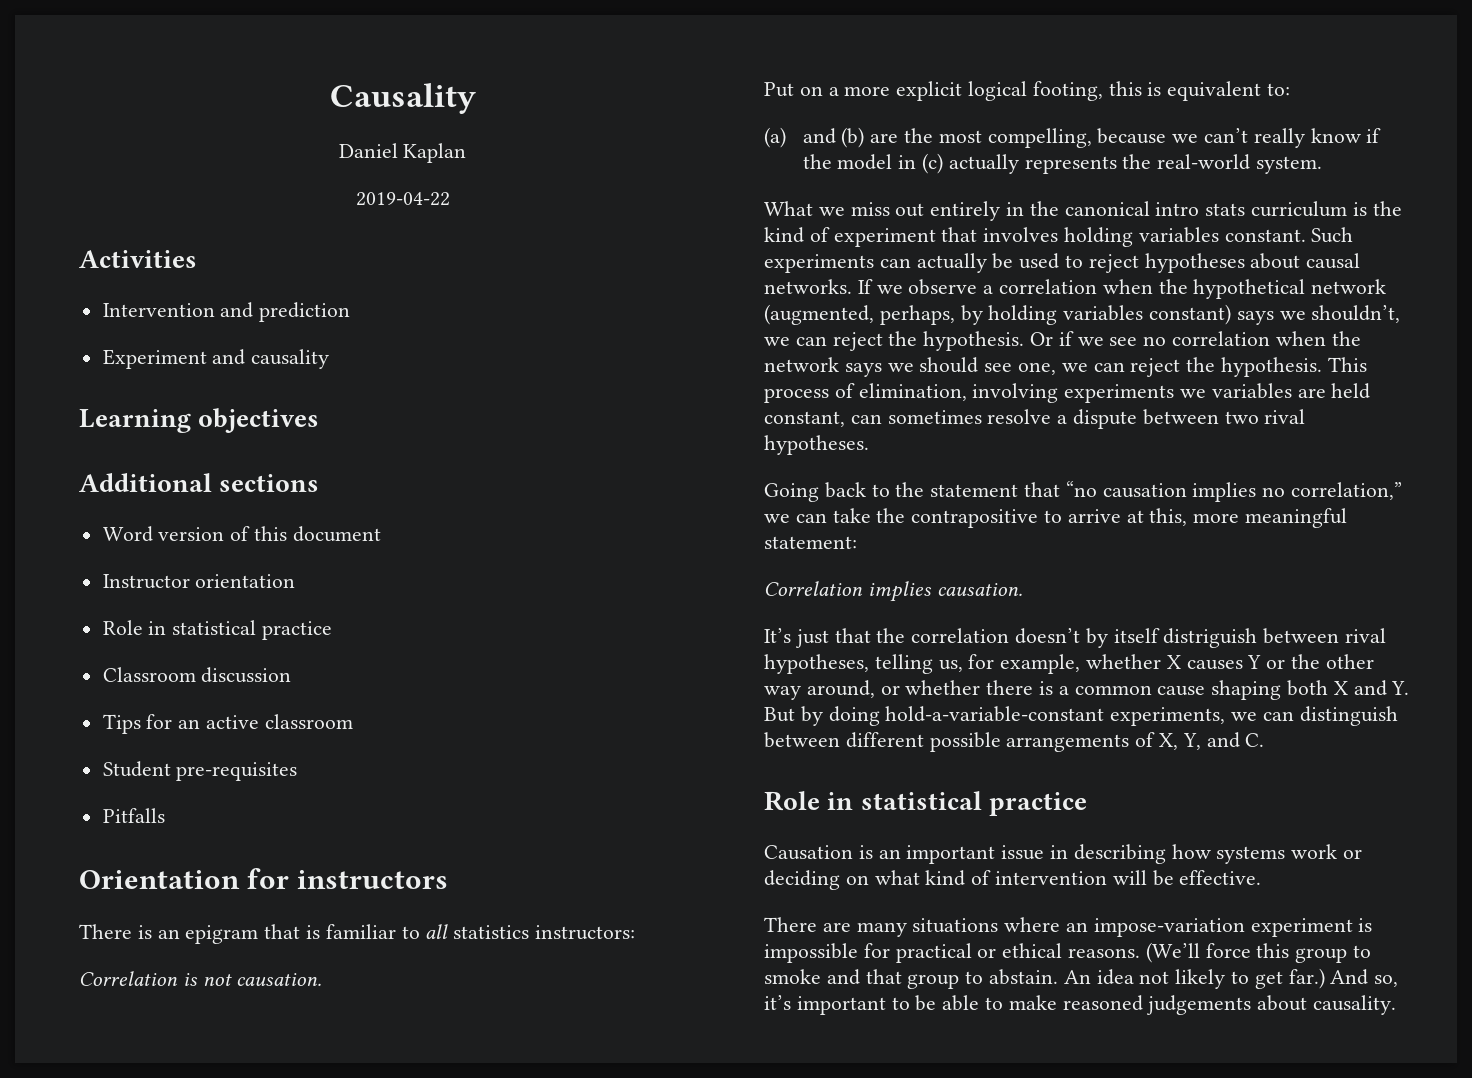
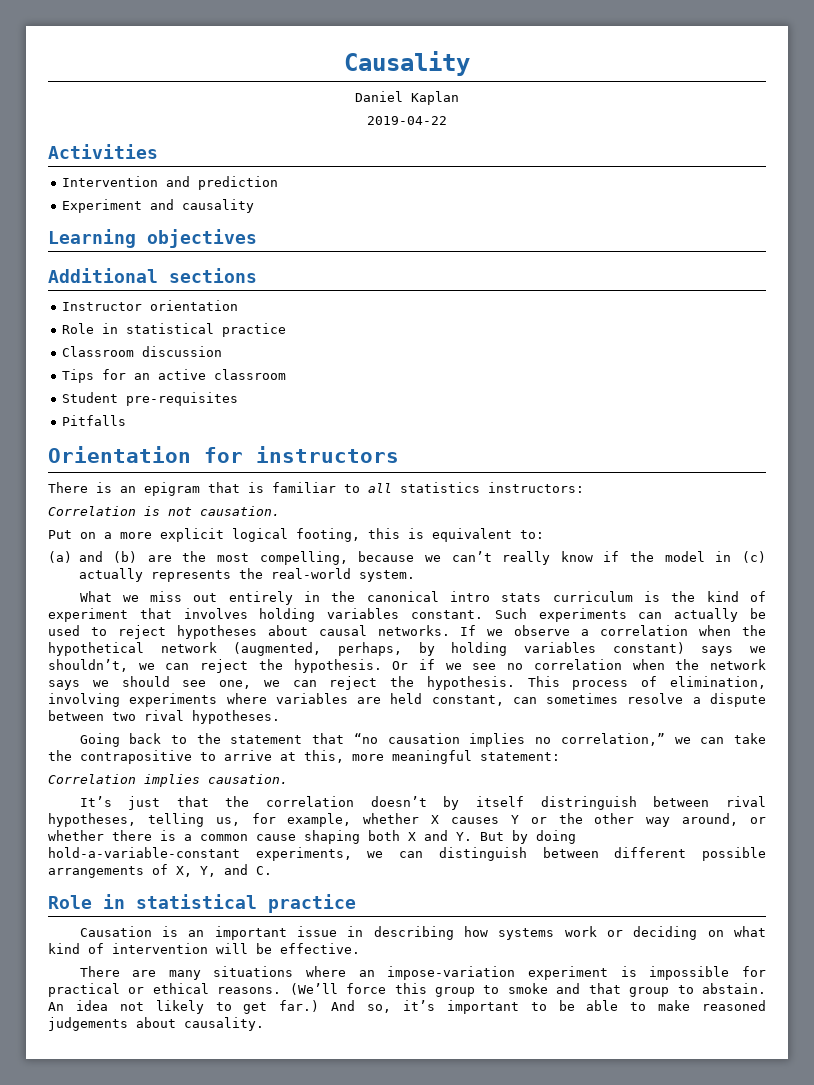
[102,526,381,542] // Word version of this document -> (257, 275) none
[1180,389,1207,398] we -> [226,693,267,704] where
[1163,628,1258,648] distriguish -> [540,796,637,810] distringuish

